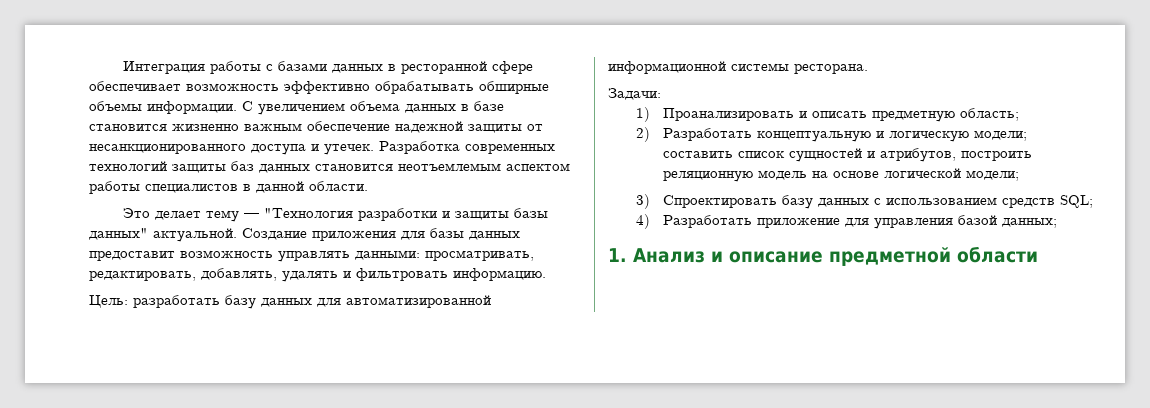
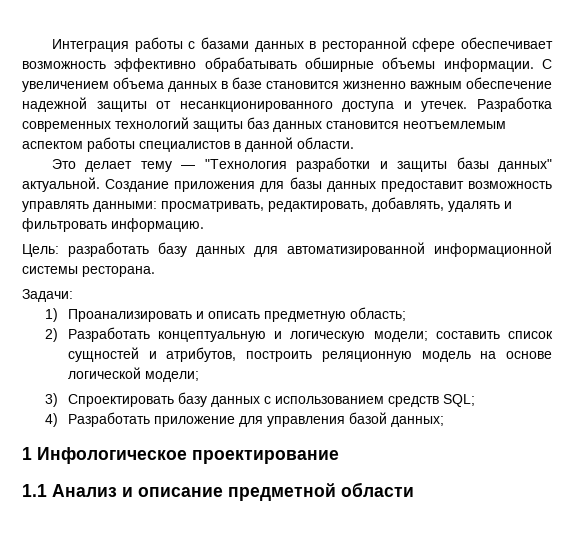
[608,248,627,262] 1. -> [22,447,339,464] [22,484,47,497] 1 Инфологическое проектирование // 1.1

